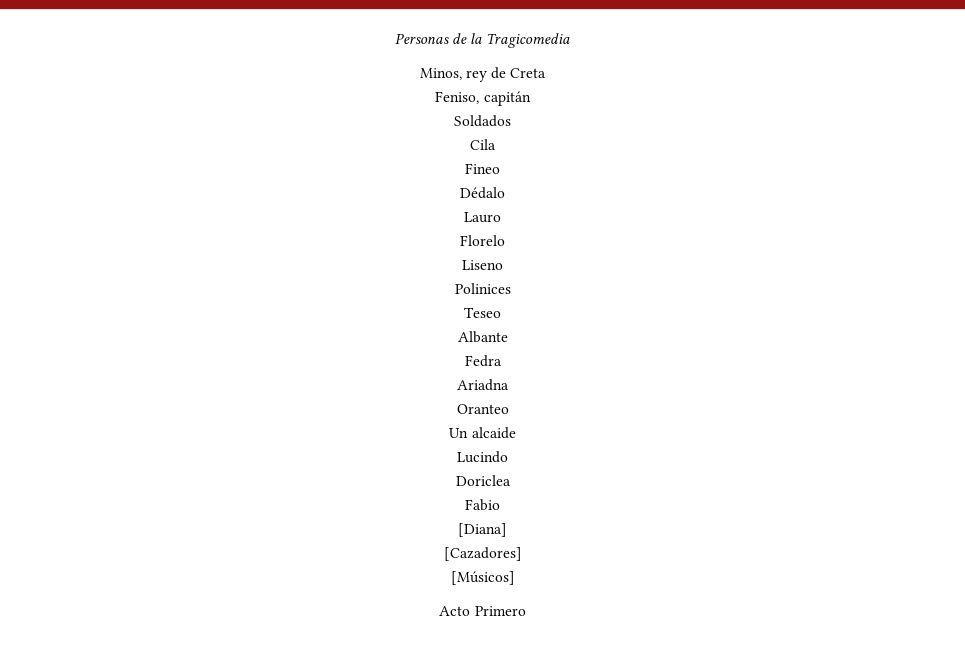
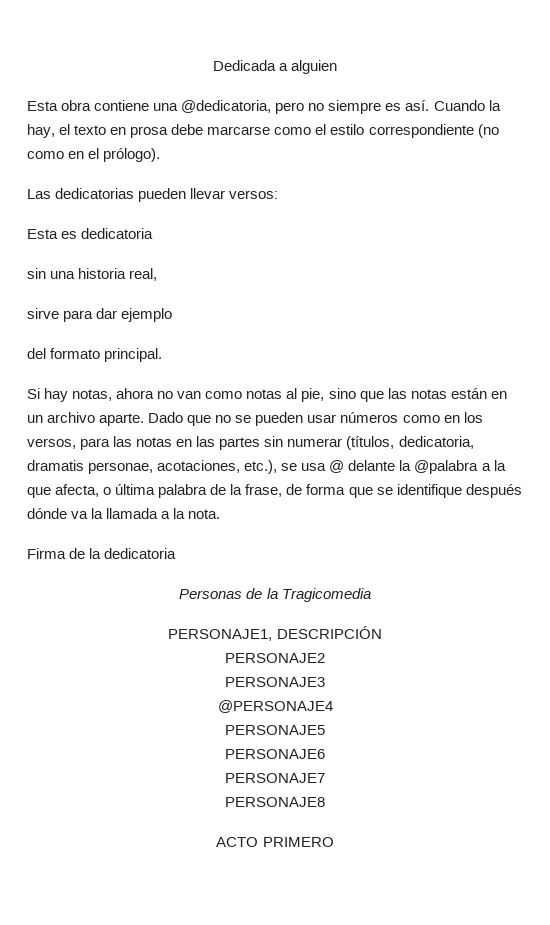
[394,33,571,48] [419,67,547,82] [435,91,531,106] [454,115,511,127] [470,139,496,150] [465,163,500,174] [460,187,505,199] [464,212,501,223] [460,235,505,246] [462,260,503,270] [454,283,511,294] [464,307,501,318] [457,331,508,343] [464,355,502,367] [457,379,509,391] [456,404,509,414] [449,427,516,439] [457,451,508,463] [455,475,511,486] [465,499,500,511] [458,523,507,537] [443,547,522,561] [450,571,515,585] [439,606,526,616] Personas de la Tragicomedia // Minos, rey de Creta // Feniso, capitán // Soldados // Cila // Fineo // Dédalo // Lauro // Florelo // Liseno // Polinices // Teseo // Albante // Fedra // Ariadna // Oranteo // Un alcaide // Lucindo // Doriclea // Fabio // [Diana] // [Cazadores] // [Músicos] // Acto Primero -> [212,60,338,74] [27,100,501,114] [27,124,499,138] [27,148,161,162] [27,188,279,202] [27,228,154,239] [27,268,158,281] [27,308,173,322] [27,348,163,362] [27,388,507,402] [27,412,483,426] [27,436,474,450] [27,460,506,474] [27,484,522,498] [27,508,221,519] [27,548,177,559] [179,588,371,602] [168,626,382,641] [225,653,325,663] [225,677,325,687] [217,700,333,713] [225,725,325,735] [225,749,325,759] [225,773,325,783] [225,797,325,807] [216,837,334,847] Dedicada a alguien // Esta obra contiene una @dedicatoria, pero no siempre es así. Cuando la hay, el texto en prosa debe marcarse como el estilo correspondiente (no como en el prólogo). // Las dedicatorias pueden llevar versos: // Esta es dedicatoria // sin una historia real, // sirve para dar ejemplo // del formato principal. // Si hay notas, ahora no van como notas al pie, sino que las notas están en un archivo aparte. Dado que no se pueden usar números como en los versos, para las notas en las partes sin numerar (títulos, dedicatoria, dramatis personae, acotaciones, etc.), se usa @ delante la @palabra a la que afecta, o última palabra de la frase, de forma que se identifique después dónde va la llamada a la nota. // Firma de la dedicatoria // Personas de la Tragicomedia // PERSONAJE1, DESCRIPCIÓN // PERSONAJE2 // PERSONAJE3 // @PERSONAJE4 // PERSONAJE5 // PERSONAJE6 // PERSONAJE7 // PERSONAJE8 // ACTO PRIMERO

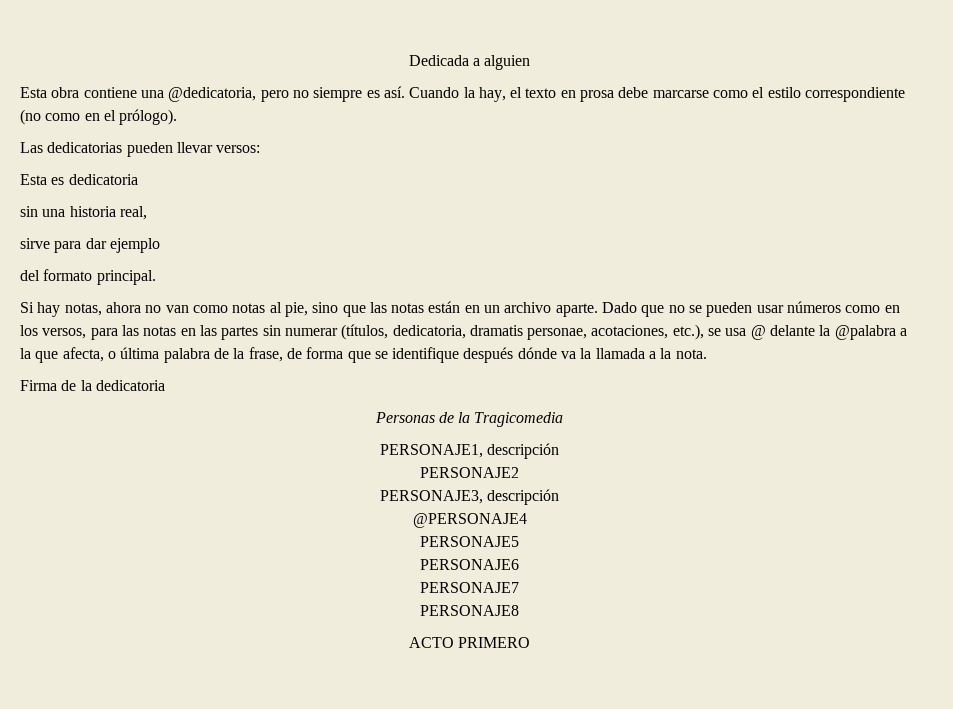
[276,626,382,639] DESCRIPCIÓN -> [487,443,560,459] descripción
[225,677,325,687] PERSONAJE3 -> [379,489,560,505] PERSONAJE3, descripción

